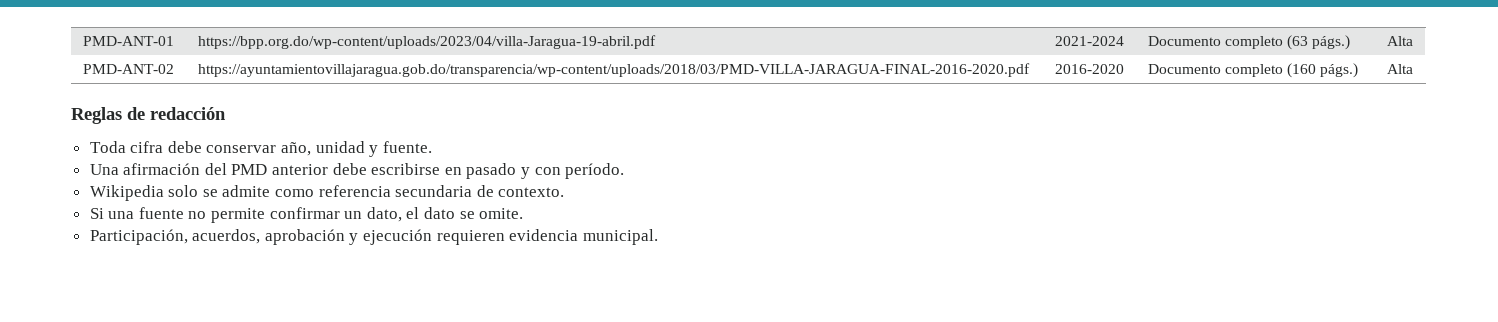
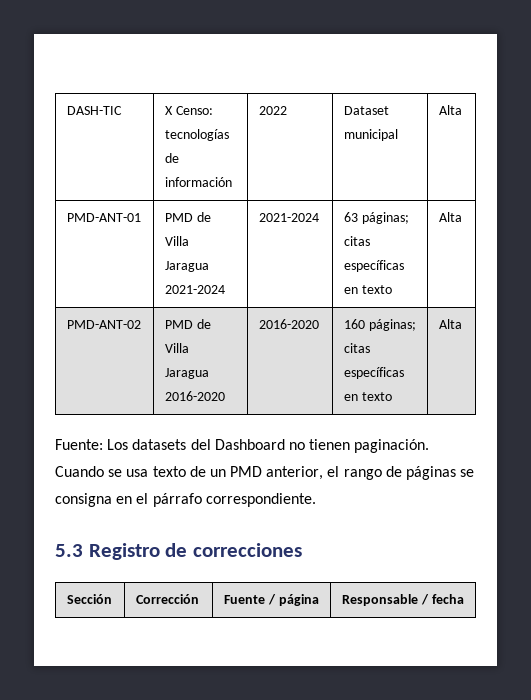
[82,36,174,46] [197,35,656,49] [1054,36,1124,46] [1147,35,1351,50] [1386,36,1413,46] [82,64,174,74] [197,63,1030,77] [1054,64,1124,74] [1147,63,1359,78] [1386,64,1413,74] [71,107,226,124] [89,141,432,157] [89,163,625,179] [89,185,565,201] [89,207,524,223] [89,229,658,245] PMD-ANT-01 | https://bpp.org.do/wp-content/uploads/2023/04/villa-Jaragua-19-abril.pdf | 2021-2024 | Documento completo (63 págs.) | Alta // PMD-ANT-02 | https://ayuntamientovillajaragua.gob.do/transparencia/wp-content/uploads/2018/03/PMD-VILLA-JARAGUA-FINAL-2016-2020.pdf | 2016-2020 | Documento completo (160 págs.) | Alta // Reglas de redacción // Toda cifra debe conservar año, unidad y fuente. // Una afirmación del PMD anterior debe escribirse en pasado y con período. // Wikipedia solo se admite como referencia secundaria de contexto. // Si una fuente no permite confirmar un dato, el dato se omite. // Participación, acuerdos, aprobación y ejecución requieren evidencia municipal. -> [66,106,122,115] [164,106,213,115] [164,129,229,141] [164,153,179,163] [164,177,232,187] [258,106,287,115] [343,106,389,115] [343,129,398,141] [438,105,462,115] [66,213,141,222] [164,212,211,222] [164,236,189,246] [164,261,209,272] [164,285,225,294] [258,213,319,222] [343,212,409,224] [343,236,370,246] [343,260,404,272] [343,285,392,294] [438,212,462,222] [66,320,141,329] [164,319,211,329] [164,343,189,353] [164,368,209,379] [164,391,225,401] [258,319,319,329] [343,319,416,331] [343,343,370,353] [343,367,404,379] [343,392,392,401] [438,319,462,329] [55,439,430,453] [55,466,475,480] [55,493,316,507] [55,543,303,560] [66,594,112,604] [135,594,199,604] [223,594,319,606] [341,594,464,606] DASH-TIC | X Censo: tecnologías de información | 2022 | Dataset municipal | Alta // PMD-ANT-01 | PMD de Villa Jaragua 2021-2024 | 2021-2024 | 63 páginas; citas específicas en texto | Alta // PMD-ANT-02 | PMD de Villa Jaragua 2016-2020 | 2016-2020 | 160 páginas; citas específicas en texto | Alta // Fuente: Los datasets del Dashboard no tienen paginación. Cuando se usa texto de un PMD anterior, el rango de páginas se consigna en el párrafo correspondiente. // 5.3 Registro de correcciones // Sección | Corrección | Fuente / página | Responsable / fecha

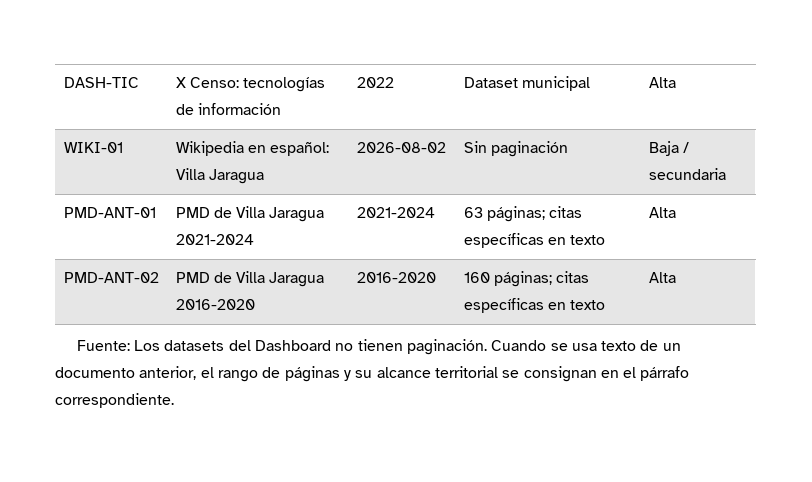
(462, 110) none -> [63,142,123,153] [175,141,330,156] [175,168,264,184] [356,142,446,153] [463,141,568,157] [648,141,689,156] [648,168,726,180] // WIKI-01 | Wikipedia en español: Villa Jaragua | 2026-08-02 | Sin paginación | Baja / secundaria
[230,466,263,477] PMD -> [55,367,135,378] documento
[460,469,475,477] [55,493,316,507] [55,543,303,560] [66,594,112,604] [135,594,199,604] [223,594,319,606] [341,594,464,606] se consigna en el párrafo correspondiente. // 5.3 Registro de correcciones // Sección | Corrección | Fuente / página | Responsable / fecha -> [343,366,690,382] [55,393,174,408] y su alcance territorial se consignan en el párrafo correspondiente.

